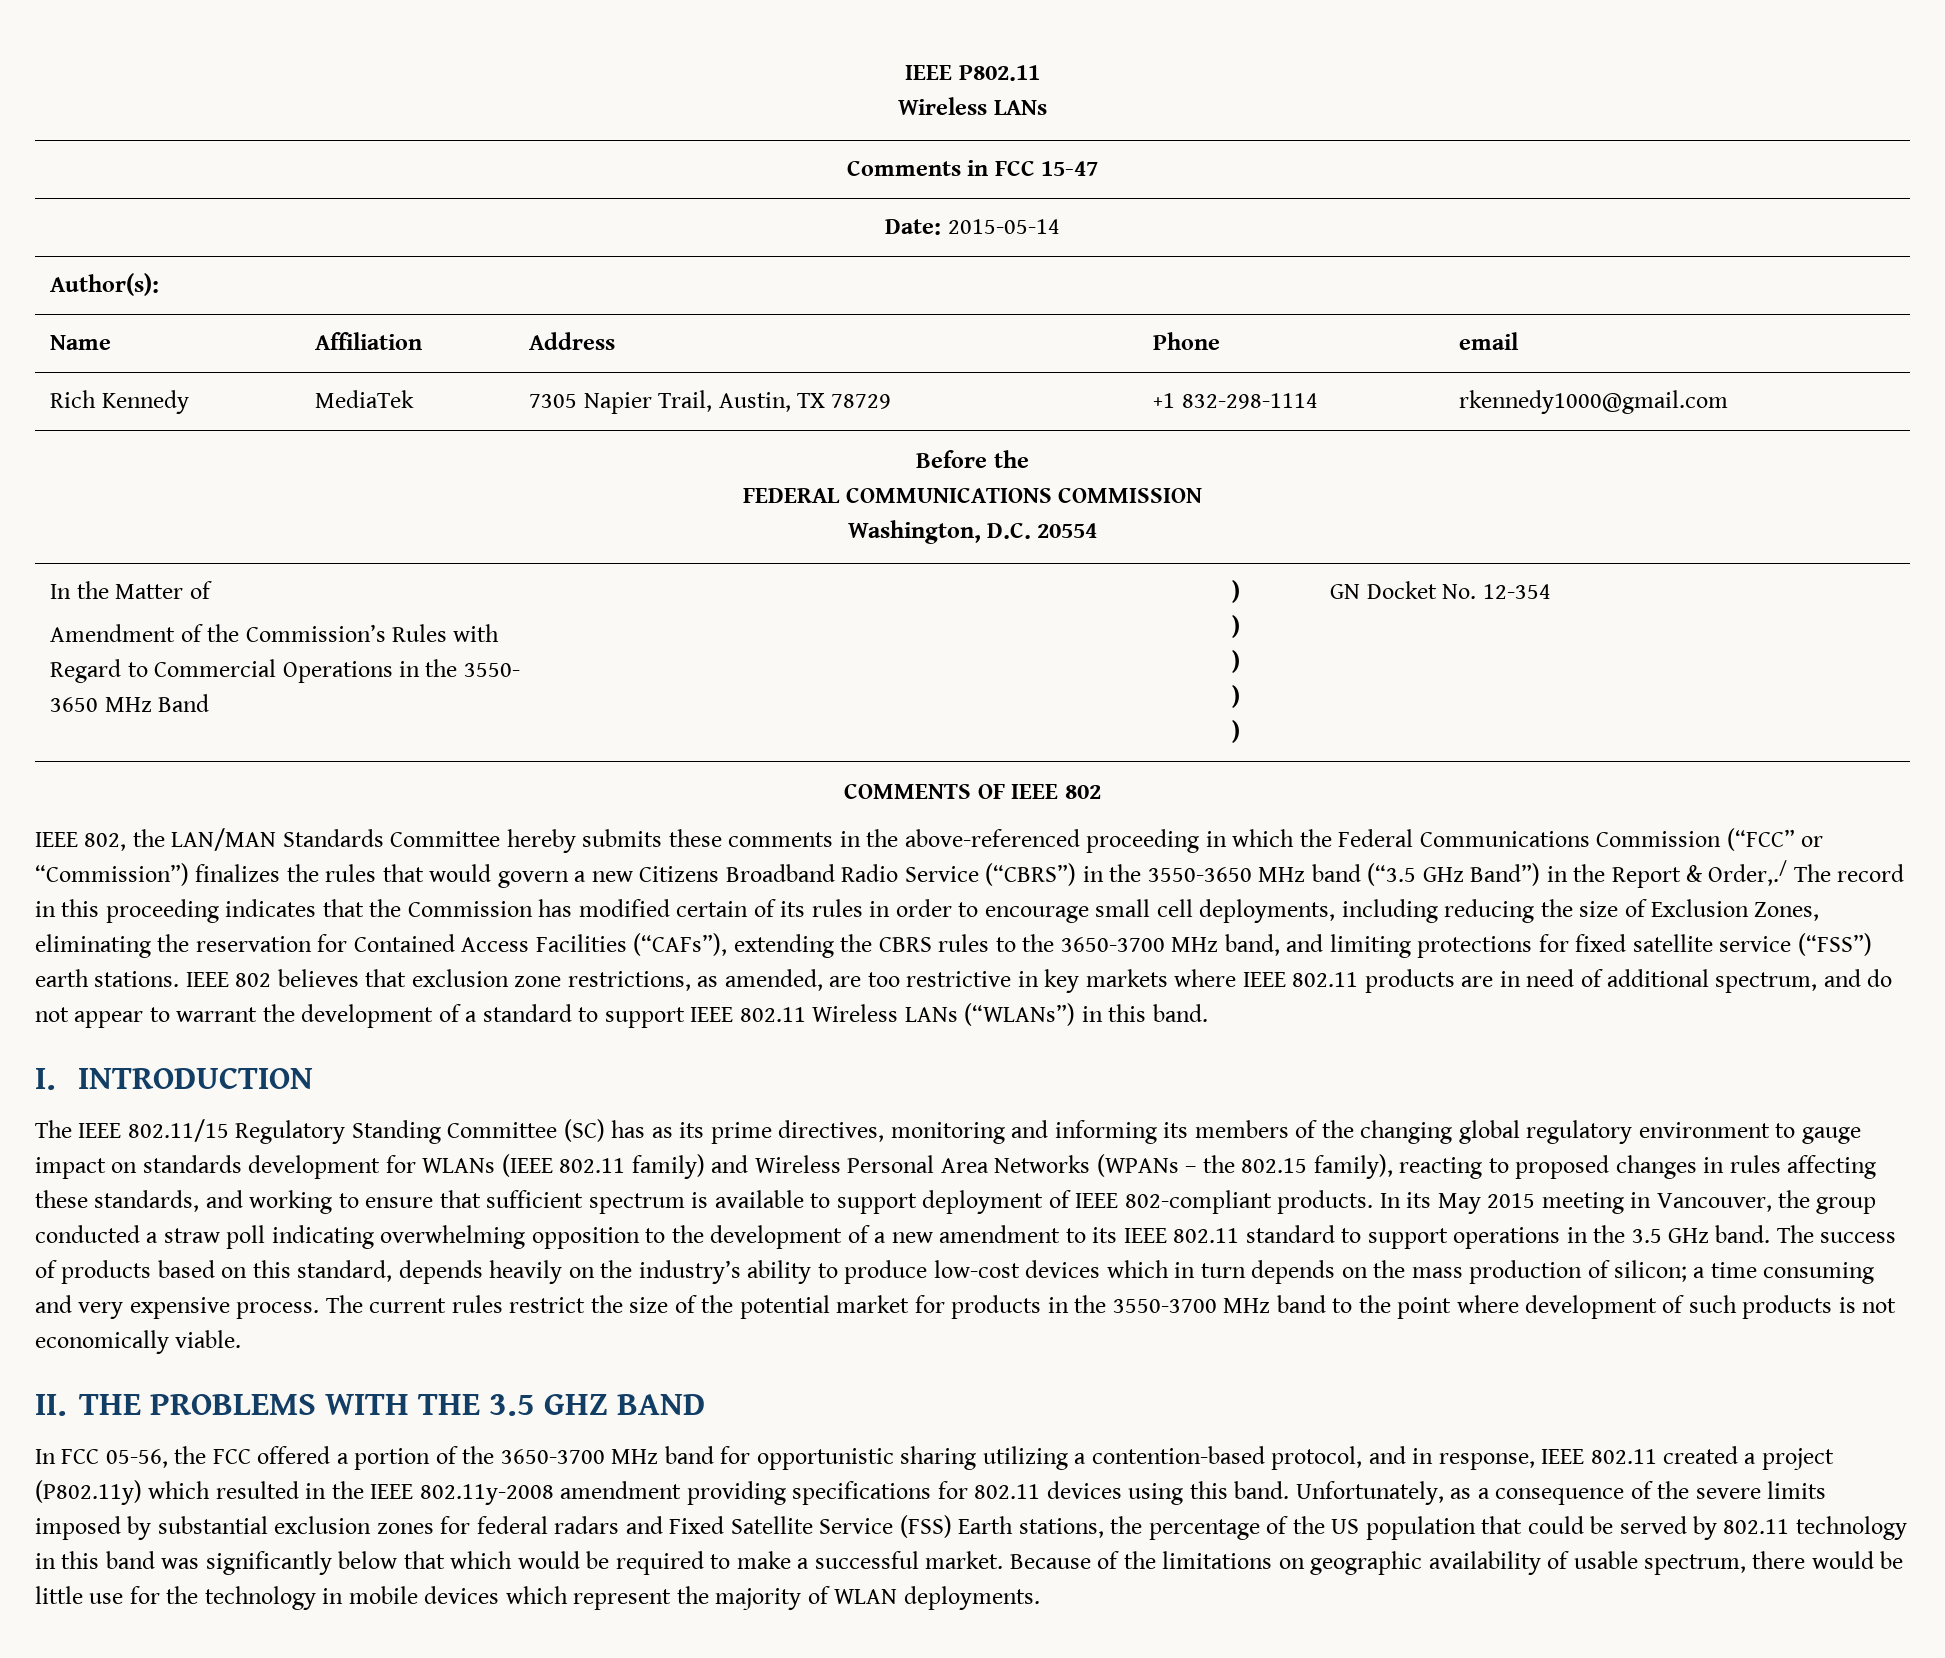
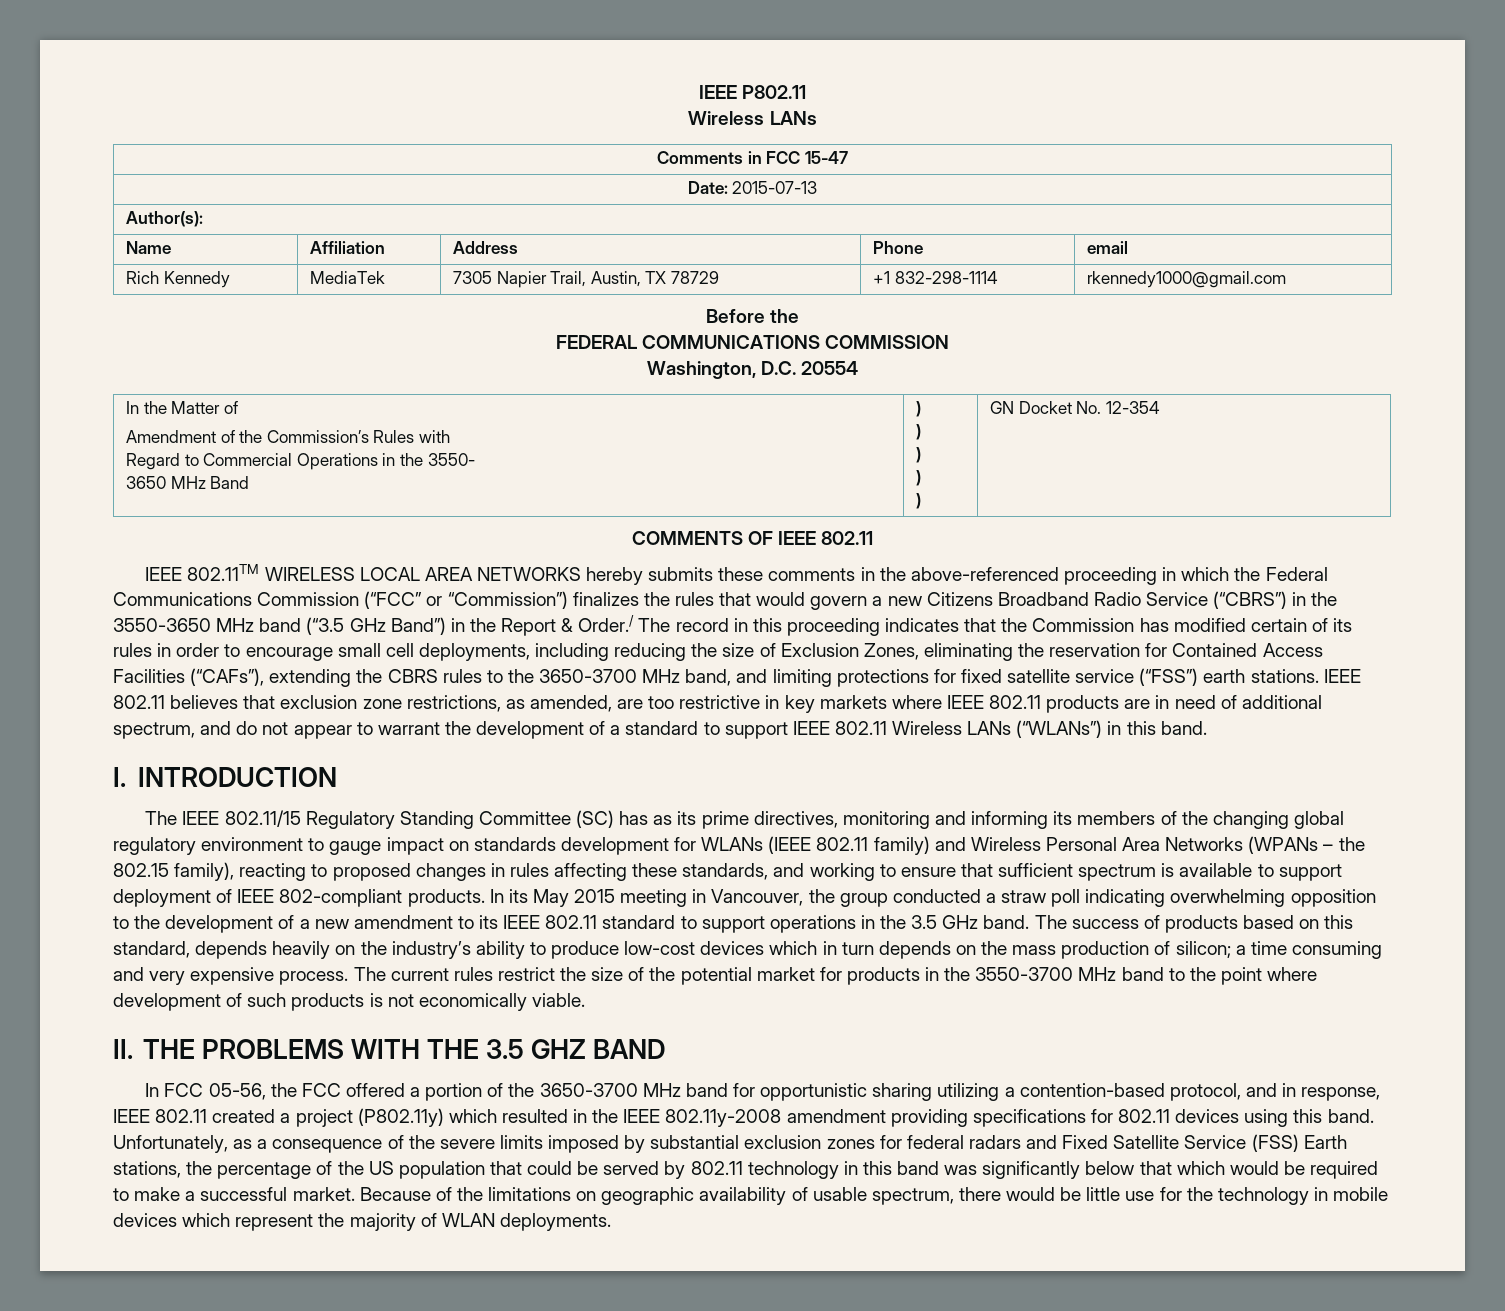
[947,219,1060,234] 2015-05-14 -> [732,181,818,194] 2015-07-13
[1064,785,1101,799] [35,828,501,851] 802 // IEEE 802, the LAN/MAN Standards Committee -> [821,531,874,545] [145,564,581,581] 802.11 // IEEE 802.11TM WIRELESS LOCAL AREA NETWORKS
[1708,860,1788,886] Order,./ -> [578,615,635,632] Order./
[235,973,272,987] 802 -> [113,695,165,709] 802.11

